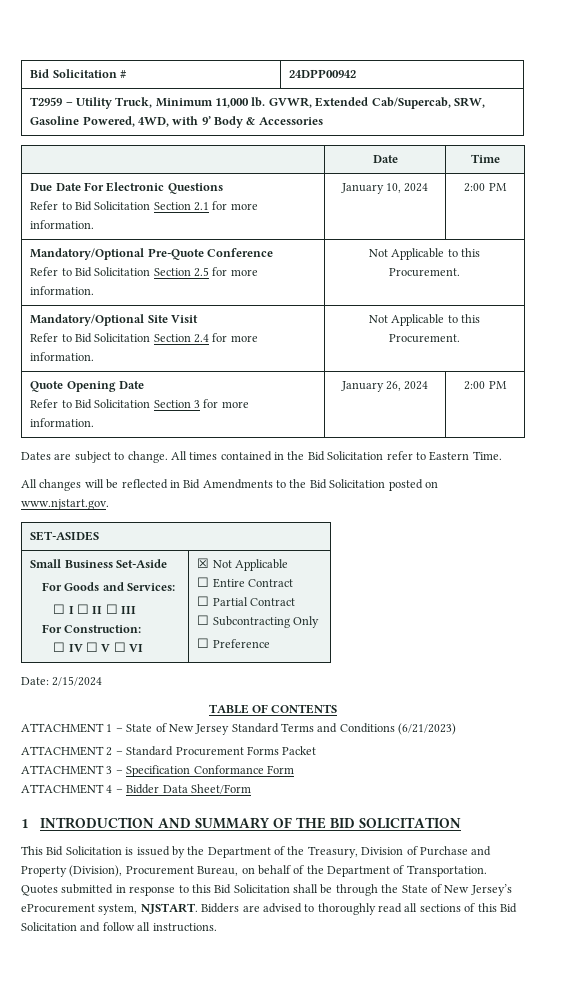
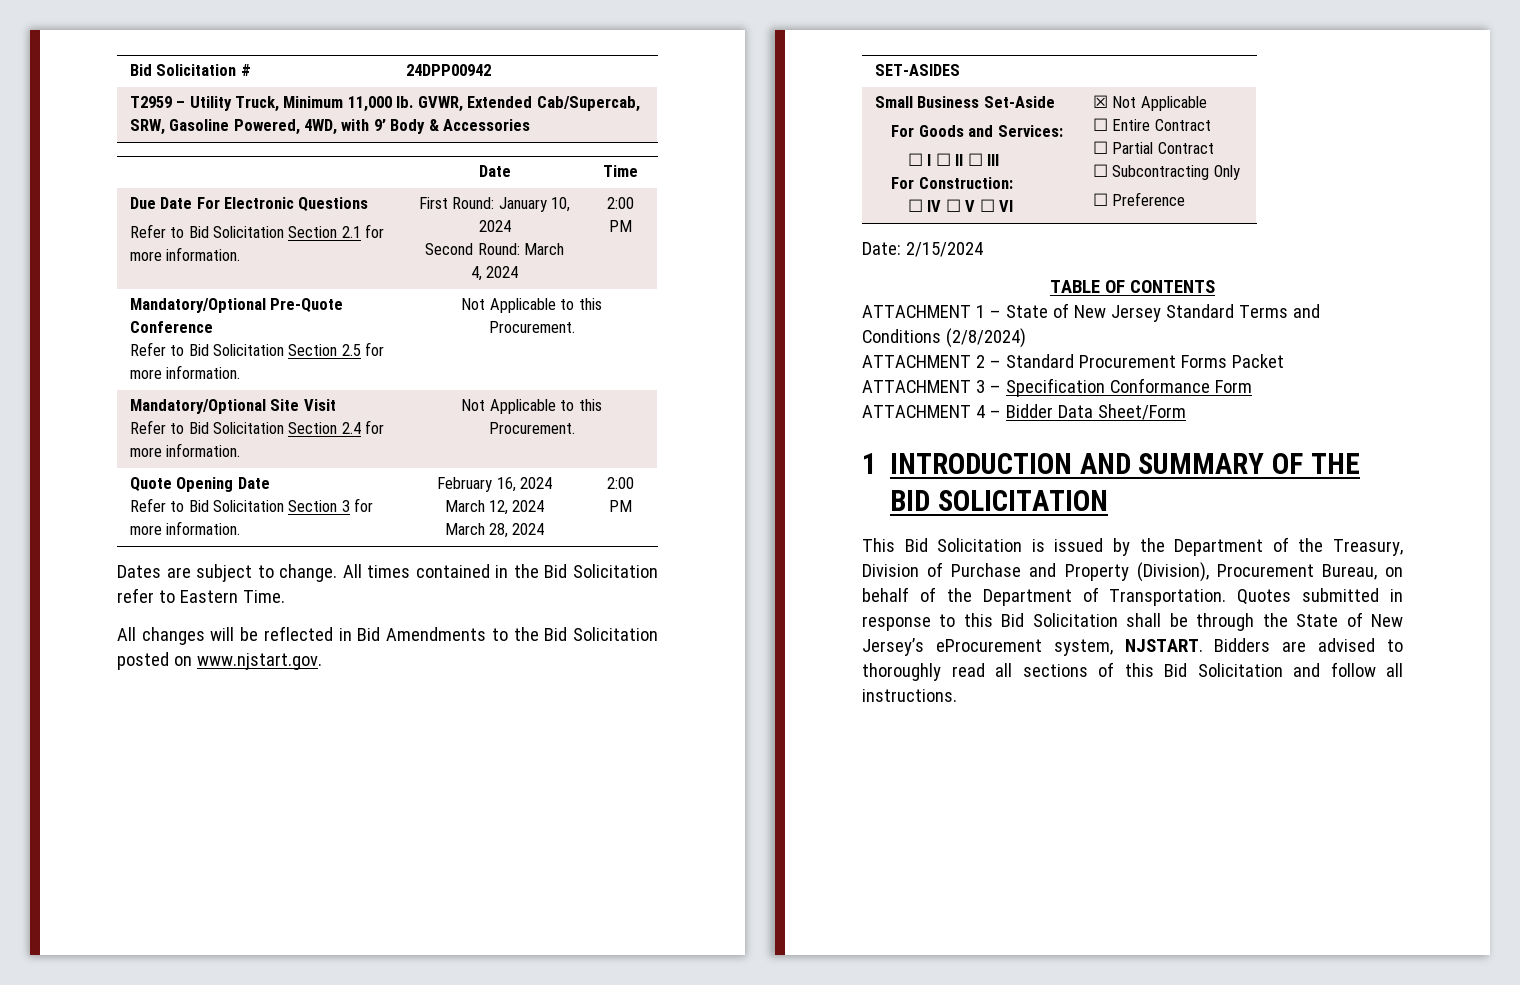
(95, 224) none -> [418,197,495,209] First Round:
(429, 187) none -> [425,243,564,255] [470,266,519,281] // Second Round: March 4, 2024
[340,381,401,392] January 26, -> [437,477,552,492] [444,500,545,515] [444,523,509,538] February 16, 2024 March 12, 2024 // March 28,
[398,723,457,735] (6/21/2023) -> [945,328,1026,348] (2/8/2024)

